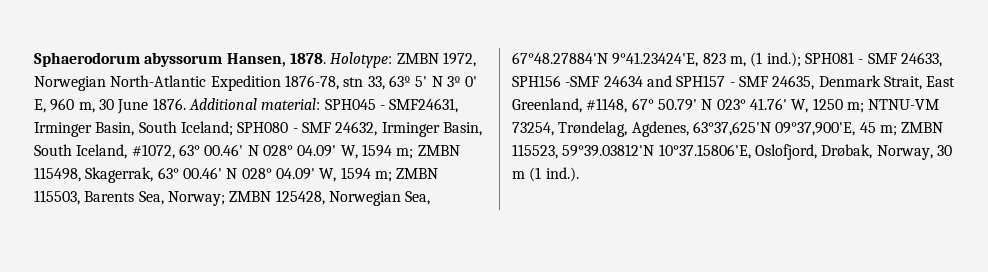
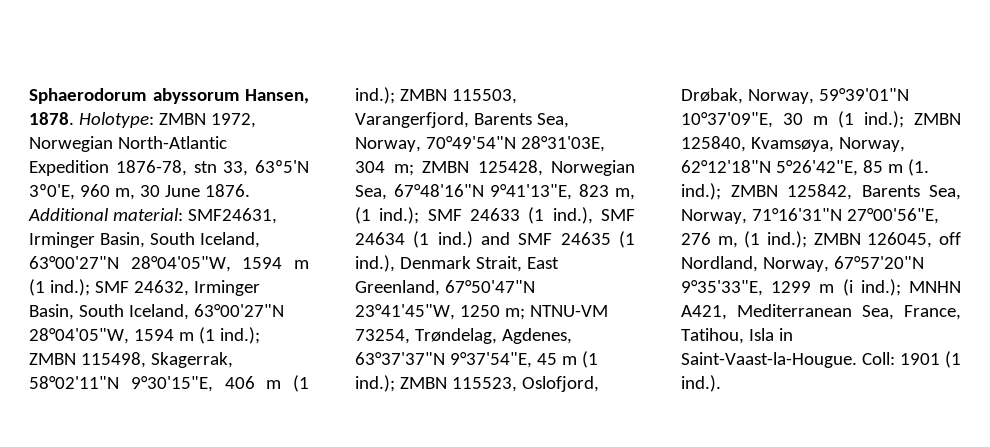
[388,75,478,87] [34,99,46,113] 63º 5' N 3º 0' E, -> [255,160,309,173] [29,184,75,200] 63º5'N 3º0'E,
[324,99,385,110] SPH045 - -> (183, 214) none
[180,121,298,136] Iceland; SPH080 - -> [199,232,260,248] [29,256,309,272] [29,279,90,296] Iceland, 63°00'27"N 28°04'05"W, 1594 m (1 ind.);
[131,144,460,159] [34,167,392,183] #1072, 63° 00.46' N 028° 04.09' W, 1594 m; ZMBN 115498, Skagerrak, 63° 00.46' N 028° 04.09' W, 1594 m; -> [193,304,284,317] [29,327,260,344] [29,352,233,368] [29,375,309,392] [355,87,395,104] 63°00'27"N 28°04'05"W, 1594 m (1 ind.); ZMBN 115498, Skagerrak, 58°02'11"N 9°30'15"E, 406 m (1 ind.);
[84,191,225,206] Barents Sea, Norway; -> [355,112,569,128] [355,136,605,152] [355,161,414,176] Varangerfjord, Barents Sea, Norway, 70°49'54"N 28°31'03E, 304 m;
[512,52,699,67] 67°48.27884'N 9°41.23424'E, -> [393,184,572,200] 67°48'16"N 9°41'13"E,
[804,52,942,67] [512,75,956,90] [512,98,809,113] SPH081 - SMF 24633, SPH156 -SMF 24634 and SPH157 - SMF 24635, Denmark Strait, East Greenland, #1148, 67° 50.79' N 023° 41.76' W, -> [427,207,635,224] [355,231,635,248] [355,255,559,272] [355,280,535,296] [355,304,455,320] SMF 24633 (1 ind.), SMF 24634 (1 ind.) and SMF 24635 (1 ind.), Denmark Strait, East Greenland, 67°50'47"N 23°41'45"W,
[692,121,944,136] [512,144,751,159] 63°37,625'N 09°37,900'E, 45 m; ZMBN 115523, 59°39.03812'N 10°37.15806'E, -> [355,351,598,368] [355,375,517,392] 63°37'37"N 9°37'54"E, 45 m (1 ind.); ZMBN 115523,
(933, 152) none -> [818,88,909,101] [681,112,773,128] 59°39'01"N 10°37'09"E,
(542, 174) none -> [864,111,961,128] [681,136,905,152] [681,159,929,176] [681,183,961,200] [681,208,939,224] [681,231,961,248] [681,256,924,272] [681,279,961,296] [681,304,961,320] [681,328,793,344] [681,351,961,368] ind.); ZMBN 125840, Kvamsøya, Norway, 62°12'18"N 5°26'42"E, 85 m (1. ind.); ZMBN 125842, Barents Sea, Norway, 71°16'31"N 27°00'56"E, 276 m, (1 ind.); ZMBN 126045, off Nordland, Norway, 67°57'20"N 9°35'33"E, 1299 m (i ind.); MNHN A421, Mediterranean Sea, France, Tatihou, Isla in Saint-Vaast-la-Hougue. Coll: 1901 (1

